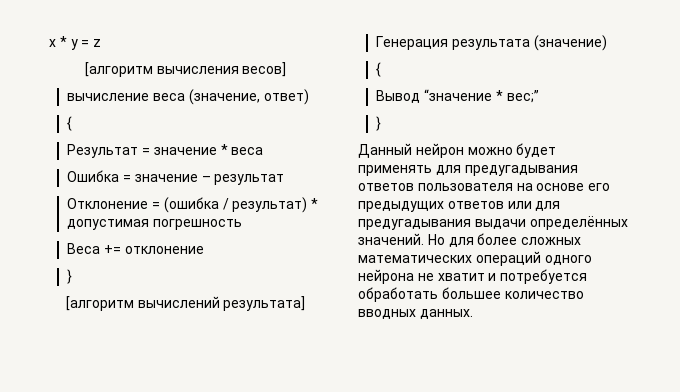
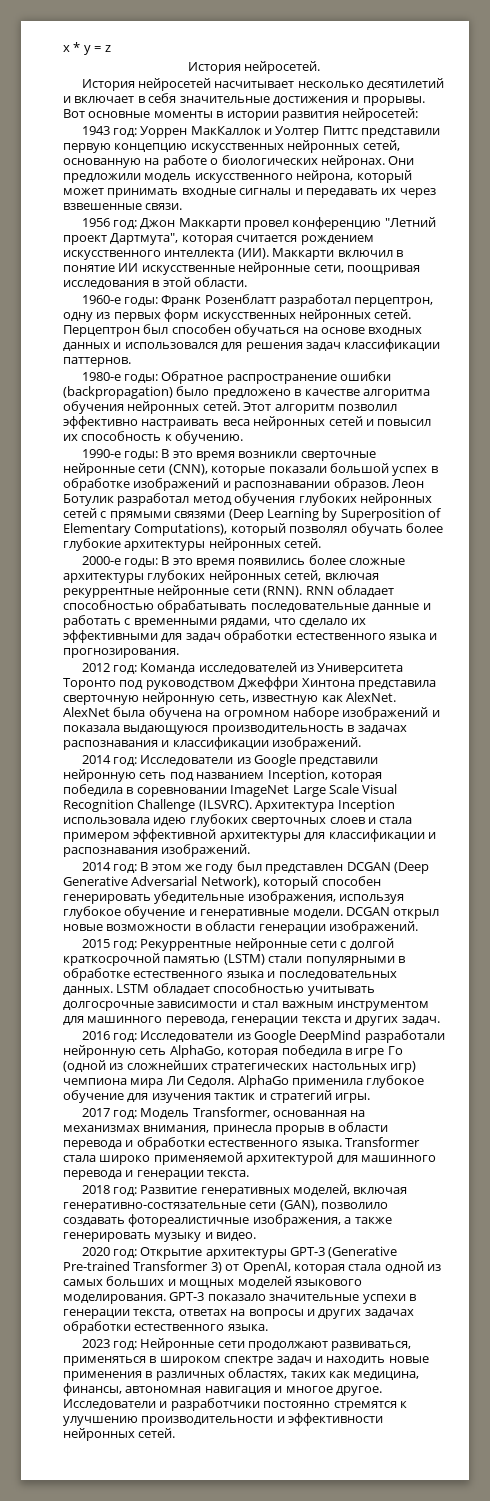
[84,62,287,77] [67,89,309,105] [67,116,73,131] [67,144,264,158] [67,170,285,185] [67,197,319,213] [67,219,242,230] [67,243,204,254] [67,269,73,284] [65,296,306,311] [376,35,607,51] [376,62,382,77] [376,89,539,103] [376,116,382,131] [358,143,557,158] [358,165,578,176] [358,183,611,191] [358,201,561,212] [358,216,628,230] [358,233,582,247] [358,251,592,266] [358,269,588,284] [358,287,584,302] [358,309,473,319] [алгоритм вычисления весов] // вычисление веса (значение, ответ) // { // Результат = значение * веса // Ошибка = значение – результат // Отклонение = (ошибка / результат) * допустимая погрешность // Веса += отклонение // } // [алгоритм вычислений результата] // Генерация результата (значение) // { // Вывод “значение * вес;” // } // Данный нейрон можно будет применять для предугадывания ответов пользователя на основе его предыдущих ответов или для предугадывания выдачи определённых значений. Но для более сложных математических операций одного нейрона не хватит и потребуется обработать большее количество вводных данных. -> [187,61,321,74] [81,78,445,91] [63,93,425,106] [63,108,419,121] [81,126,441,138] [63,140,400,153] [63,155,415,168] [63,170,412,183] [63,188,436,198] [63,203,183,210] [81,217,436,230] [63,233,374,245] [63,248,403,260] [63,262,420,275] [63,277,248,289] [81,294,434,307] [63,309,412,322] [63,324,423,337] [63,339,441,352] [63,357,131,367] [81,371,392,384] [63,386,430,399] [63,401,397,414] [63,416,432,429] [63,431,244,444] [81,449,376,461] [63,463,438,476] [63,478,424,491] [63,493,432,506] [63,508,441,521] [63,523,443,536] [63,538,322,551] [81,555,406,568] [63,570,379,583] [63,585,394,598] [63,600,431,613] [63,615,367,628] [63,630,438,643] [63,648,179,658] [81,662,404,675] [63,677,436,690] [63,692,396,705] [63,707,440,720] [63,725,407,735] [63,737,362,750] [81,754,379,767] [63,769,382,782] [63,784,398,797] [63,799,395,812] [63,814,413,827] [63,829,436,842] [63,844,251,857] [81,861,429,874] [63,876,381,889] [63,891,405,904] [63,906,440,919] [63,921,418,934] [81,938,394,951] [63,953,405,966] [63,968,397,981] [63,983,375,996] [63,1001,429,1011] [63,1016,440,1026] [81,1030,445,1043] [63,1045,403,1058] [63,1060,416,1073] [63,1075,425,1088] [63,1090,371,1103] [81,1107,366,1119] [63,1122,388,1135] [63,1137,420,1150] [63,1152,436,1165] [63,1170,250,1180] [81,1184,408,1197] [63,1200,389,1212] [63,1214,392,1227] [63,1232,257,1242] [81,1246,398,1259] [63,1261,441,1274] [63,1276,362,1288] [63,1292,416,1304] [63,1309,414,1319] [63,1321,268,1334] [81,1338,412,1351] [63,1356,429,1366] [63,1368,420,1381] [63,1383,382,1396] [63,1398,407,1411] [63,1413,384,1426] [63,1428,176,1441] История нейросетей. // История нейросетей насчитывает несколько десятилетий и включает в себя значительные достижения и прорывы. Вот основные моменты в истории развития нейросетей: // 1943 год: Уоррен МакКаллок и Уолтер Питтс представили первую концепцию искусственных нейронных сетей, основанную на работе о биологических нейронах. Они предложили модель искусственного нейрона, который может принимать входные сигналы и передавать их через взвешенные связи. // 1956 год: Джон Маккарти провел конференцию "Летний проект Дартмута", которая считается рождением искусственного интеллекта (ИИ). Маккарти включил в понятие ИИ искусственные нейронные сети, поощривая исследования в этой области. // 1960-е годы: Франк Розенблатт разработал перцептрон, одну из первых форм искусственных нейронных сетей. Перцептрон был способен обучаться на основе входных данных и использовался для решения задач классификации паттернов. // 1980-е годы: Обратное распространение ошибки (backpropagation) было предложено в качестве алгоритма обучения нейронных сетей. Этот алгоритм позволил эффективно настраивать веса нейронных сетей и повысил их способность к обучению. // 1990-е годы: В это время возникли сверточные нейронные сети (CNN), которые показали большой успех в обработке изображений и распознавании образов. Леон Ботулик разработал метод обучения глубоких нейронных сетей с прямыми связями (Deep Learning by Superposition of Elementary Computations), который позволял обучать более глубокие архитектуры нейронных сетей. // 2000-е годы: В это время появились более сложные архитектуры глубоких нейронных сетей, включая рекуррентные нейронные сети (RNN). RNN обладает способностью обрабатывать последовательные данные и работать с временными рядами, что сделало их эффективными для задач обработки естественного языка и прогнозирования. // 2012 год: Команда исследователей из Университета Торонто под руководством Джеффри Хинтона представила сверточную нейронную сеть, известную как AlexNet. AlexNet была обучена на огромном наборе изображений и показала выдающуюся производительность в задачах распознавания и классификации изображений. // 2014 год: Исследователи из Google представили нейронную сеть под названием Inception, которая победила в соревновании ImageNet Large Scale Visual Recognition Challenge (ILSVRC). Архитектура Inception использовала идею глубоких сверточных слоев и стала примером эффективной архитектуры для классификации и распознавания изображений. // 2014 год: В этом же году был представлен DCGAN (Deep Generative Adversarial Network), который способен генерировать убедительные изображения, используя глубокое обучение и генеративные модели. DCGAN открыл новые возможности в области генерации изображений. // 2015 год: Рекуррентные нейронные сети с долгой краткосрочной памятью (LSTM) стали популярными в обработке естественного языка и последовательных данных. LSTM обладает способностью учитывать долгосрочные зависимости и стал важным инструментом для машинного перевода, генерации текста и других задач. // 2016 год: Исследователи из Google DeepMind разработали нейронную сеть AlphaGo, которая победила в игре Го (одной из сложнейших стратегических настольных игр) чемпиона мира Ли Седоля. AlphaGo применила глубокое обучение для изучения тактик и стратегий игры. // 2017 год: Модель Transformer, основанная на механизмах внимания, принесла прорыв в области перевода и обработки естественного языка. Transformer стала широко применяемой архитектурой для машинного перевода и генерации текста. // 2018 год: Развитие генеративных моделей, включая генеративно-состязательные сети (GAN), позволило создавать фотореалистичные изображения, а также генерировать музыку и видео. // 2020 год: Открытие архитектуры GPT-3 (Generative Pre-trained Transformer 3) от OpenAI, которая стала одной из самых больших и мощных моделей языкового моделирования. GPT-3 показало значительные успехи в генерации текста, ответах на вопросы и других задачах обработки естественного языка. // 2023 год: Нейронные сети продолжают развиваться, применяться в широком спектре задач и находить новые применения в различных областях, таких как медицина, финансы, автономная навигация и многое другое. Исследователи и разработчики постоянно стремятся к улучшению производительности и эффективности нейронных сетей.

